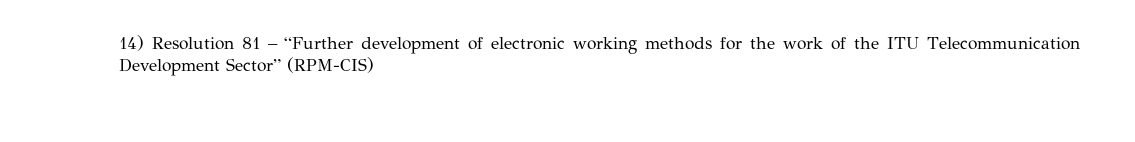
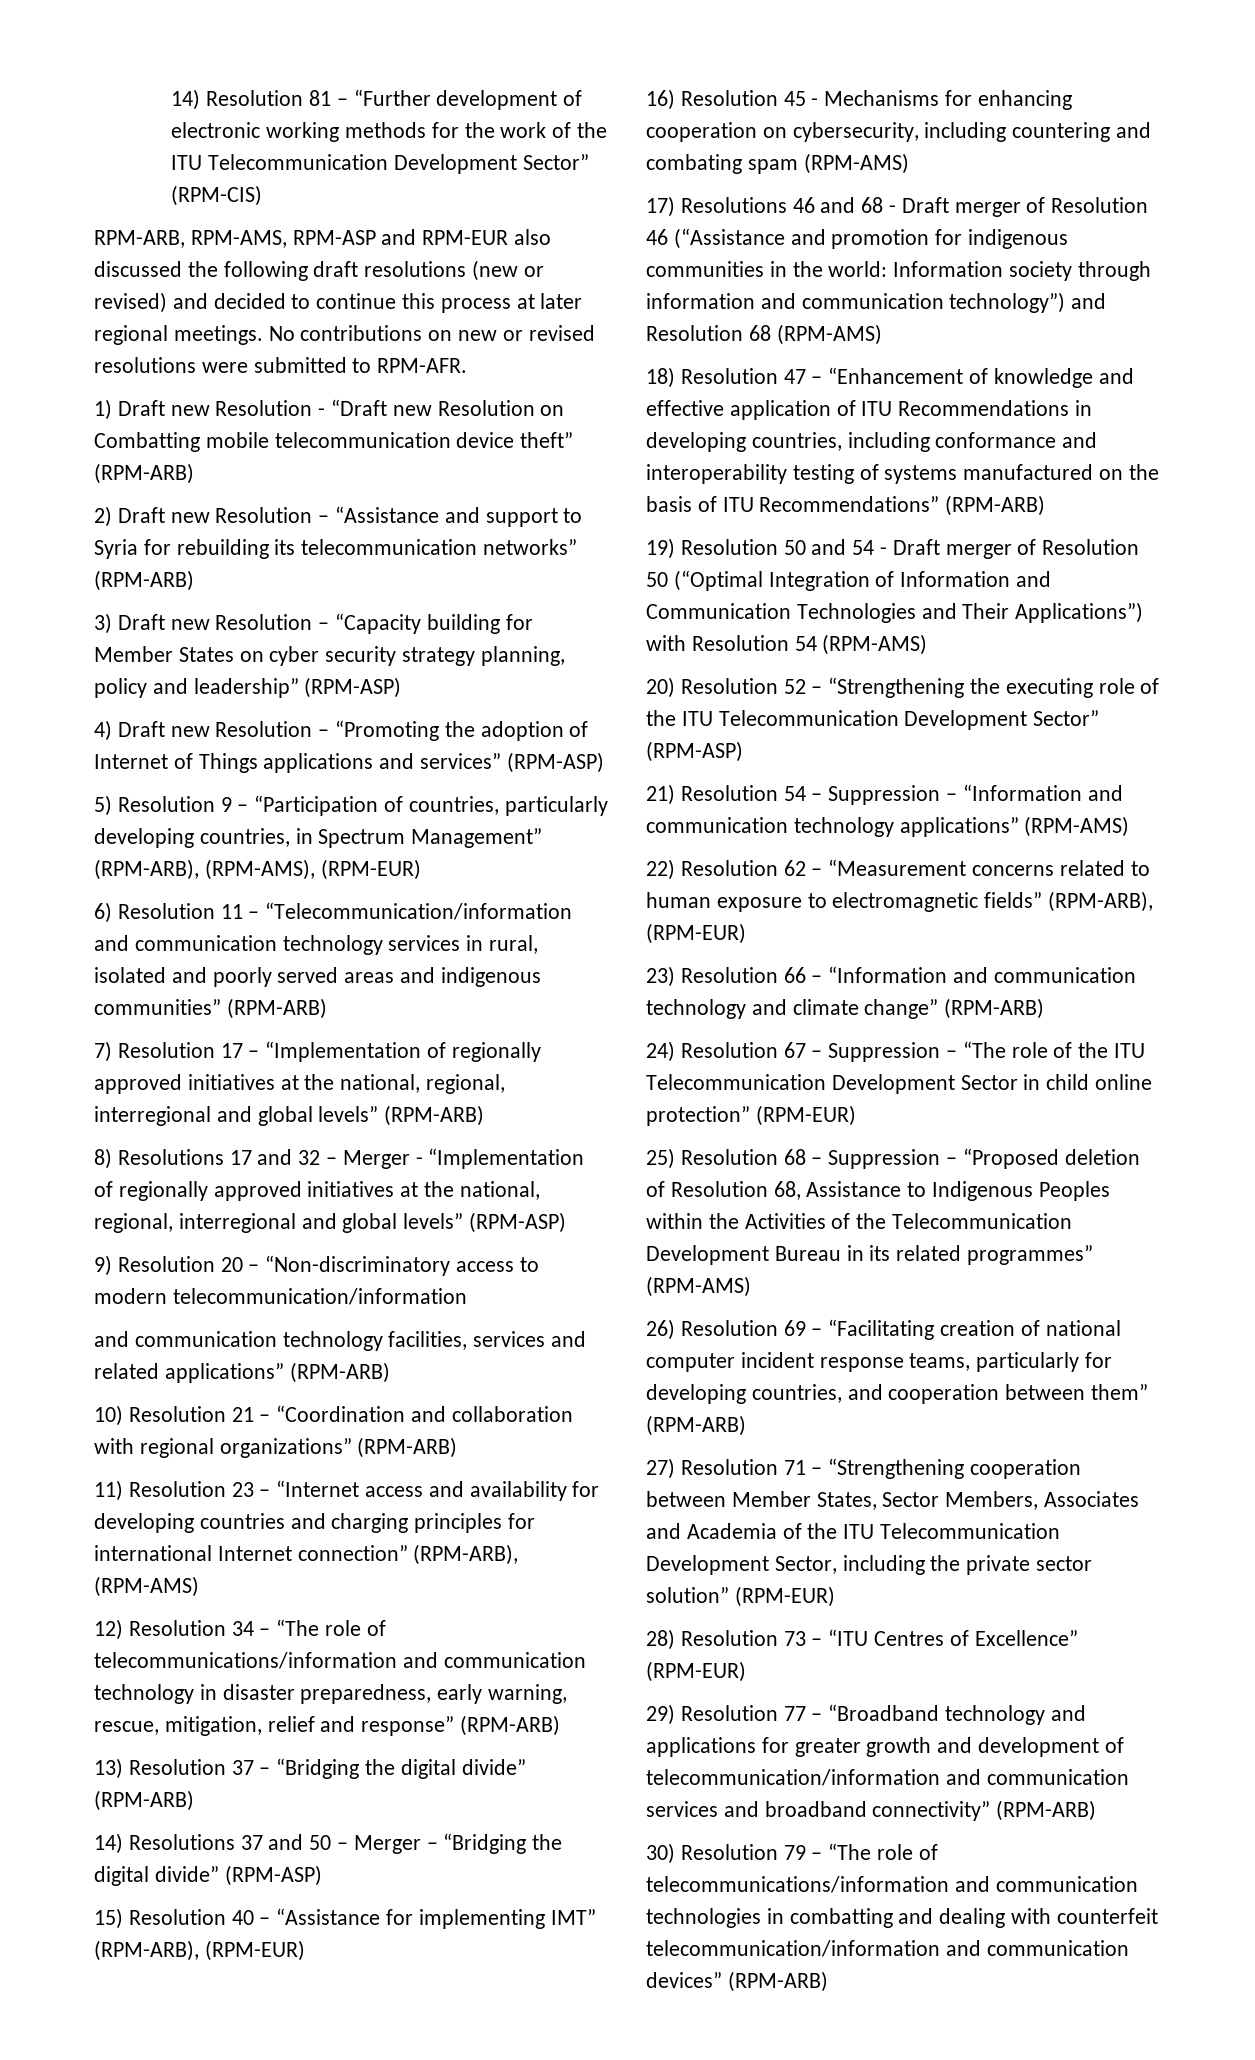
(374, 65) none -> [94,229,552,248] [94,260,544,281] [94,292,583,313] [94,325,595,345] [94,357,468,373] [94,399,565,420] [94,432,574,452] [94,463,194,484] [94,506,583,527] [94,539,578,559] [94,570,194,591] [94,613,533,634] [94,646,565,666] [94,677,402,698] [94,720,589,741] [94,752,604,773] [94,795,608,816] [94,828,543,848] [94,859,421,880] [94,902,573,923] [94,935,539,955] [94,967,541,987] [94,998,327,1019] [94,1041,541,1062] [94,1074,506,1094] [94,1105,485,1126] [94,1148,585,1169] [94,1181,540,1201] [94,1212,567,1233] [94,1255,539,1276] [94,1288,467,1305] [94,1331,587,1351] [94,1362,390,1383] [94,1405,573,1426] [94,1437,458,1458] [94,1480,600,1501] [94,1513,536,1533] [94,1544,519,1565] [94,1576,199,1597] [94,1619,386,1640] [94,1652,586,1669] [94,1684,568,1704] [94,1715,561,1736] [94,1758,526,1779] [94,1790,194,1811] [94,1833,563,1854] [94,1865,322,1886] [94,1908,596,1929] [94,1940,305,1961] [646,89,1072,110] [646,122,1152,142] [646,153,909,174] [646,196,1149,217] [646,228,1069,249] [646,261,1151,281] [646,292,1107,313] [646,324,882,345] [646,367,1134,388] [646,400,1093,420] [646,432,1098,452] [646,464,1159,484] [646,495,1046,516] [646,538,1140,559] [646,570,1052,591] [646,602,1144,623] [646,634,928,655] [646,677,1160,698] [646,710,1100,730] [646,741,743,762] [646,784,1123,805] [646,816,1130,837] [646,859,1150,880] [646,891,1154,912] [646,923,746,944] [646,966,1136,987] [646,998,1045,1019] [646,1041,1146,1062] [646,1074,1153,1094] [646,1105,856,1126] [646,1148,1140,1169] [646,1181,1110,1201] [646,1213,1073,1229] [646,1245,1094,1265] [646,1276,751,1297] [646,1319,1121,1340] [646,1352,1113,1372] [646,1384,1149,1404] [646,1415,746,1436] [646,1458,1082,1479] [646,1491,1140,1510] [646,1523,1061,1539] [646,1555,1093,1575] [646,1586,835,1607] [646,1629,1078,1650] [646,1661,746,1682] [646,1704,1086,1725] [646,1737,1124,1757] [646,1769,1129,1786] [646,1800,1097,1821] [646,1843,938,1864] [646,1876,1138,1893] [646,1908,1158,1928] [646,1940,1129,1957] [646,1971,828,1992] // RPM-ARB, RPM-AMS, RPM-ASP and RPM-EUR also discussed the following draft resolutions (new or revised) and decided to continue this process at later regional meetings. No contributions on new or revised resolutions were submitted to RPM-AFR. // 1) Draft new Resolution - “Draft new Resolution on Combatting mobile telecommunication device theft” (RPM-ARB) // 2) Draft new Resolution – “Assistance and support to Syria for rebuilding its telecommunication networks” (RPM-ARB) // 3) Draft new Resolution – “Capacity building for Member States on cyber security strategy planning, policy and leadership” (RPM-ASP) // 4) Draft new Resolution – “Promoting the adoption of Internet of Things applications and services” (RPM-ASP) // 5) Resolution 9 – “Participation of countries, particularly developing countries, in Spectrum Management” (RPM-ARB), (RPM-AMS), (RPM-EUR) // 6) Resolution 11 – “Telecommunication/information and communication technology services in rural, isolated and poorly served areas and indigenous communities” (RPM-ARB) // 7) Resolution 17 – “Implementation of regionally approved initiatives at the national, regional, interregional and global levels” (RPM-ARB) // 8) Resolutions 17 and 32 – Merger - “Implementation of regionally approved initiatives at the national, regional, interregional and global levels” (RPM-ASP) // 9) Resolution 20 – “Non-discriminatory access to modern telecommunication/information // and communication technology facilities, services and related applications” (RPM-ARB) // 10) Resolution 21 – “Coordination and collaboration with regional organizations” (RPM-ARB) // 11) Resolution 23 – “Internet access and availability for developing countries and charging principles for international Internet connection” (RPM-ARB), (RPM-AMS) // 12) Resolution 34 – “The role of telecommunications/information and communication technology in disaster preparedness, early warning, rescue, mitigation, relief and response” (RPM-ARB) // 13) Resolution 37 – “Bridging the digital divide” (RPM-ARB) // 14) Resolutions 37 and 50 – Merger – “Bridging the digital divide” (RPM-ASP) // 15) Resolution 40 – “Assistance for implementing IMT” (RPM-ARB), (RPM-EUR) // 16) Resolution 45 - Mechanisms for enhancing cooperation on cybersecurity, including countering and combating spam (RPM-AMS) // 17) Resolutions 46 and 68 - Draft merger of Resolution 46 (“Assistance and promotion for indigenous communities in the world: Information society through information and communication technology”) and Resolution 68 (RPM-AMS) // 18) Resolution 47 – “Enhancement of knowledge and effective application of ITU Recommendations in developing countries, including conformance and interoperability testing of systems manufactured on the basis of ITU Recommendations” (RPM-ARB) // 19) Resolution 50 and 54 - Draft merger of Resolution 50 (“Optimal Integration of Information and Communication Technologies and Their Applications”) with Resolution 54 (RPM-AMS) // 20) Resolution 52 – “Strengthening the executing role of the ITU Telecommunication Development Sector” (RPM-ASP) // 21) Resolution 54 – Suppression – “Information and communication technology applications” (RPM-AMS) // 22) Resolution 62 – “Measurement concerns related to human exposure to electromagnetic fields” (RPM-ARB), (RPM-EUR) // 23) Resolution 66 – “Information and communication technology and climate change” (RPM-ARB) // 24) Resolution 67 – Suppression – “The role of the ITU Telecommunication Development Sector in child online protection” (RPM-EUR) // 25) Resolution 68 – Suppression – “Proposed deletion of Resolution 68, Assistance to Indigenous Peoples within the Activities of the Telecommunication Development Bureau in its related programmes” (RPM-AMS) // 26) Resolution 69 – “Facilitating creation of national computer incident response teams, particularly for developing countries, and cooperation between them” (RPM-ARB) // 27) Resolution 71 – “Strengthening cooperation between Member States, Sector Members, Associates and Academia of the ITU Telecommunication Development Sector, including the private sector solution” (RPM-EUR) // 28) Resolution 73 – “ITU Centres of Excellence” (RPM-EUR) // 29) Resolution 77 – “Broadband technology and applications for greater growth and development of telecommunication/information and communication services and broadband connectivity” (RPM-ARB) // 30) Resolution 79 – “The role of telecommunications/information and communication technologies in combatting and dealing with counterfeit telecommunication/information and communication devices” (RPM-ARB)

